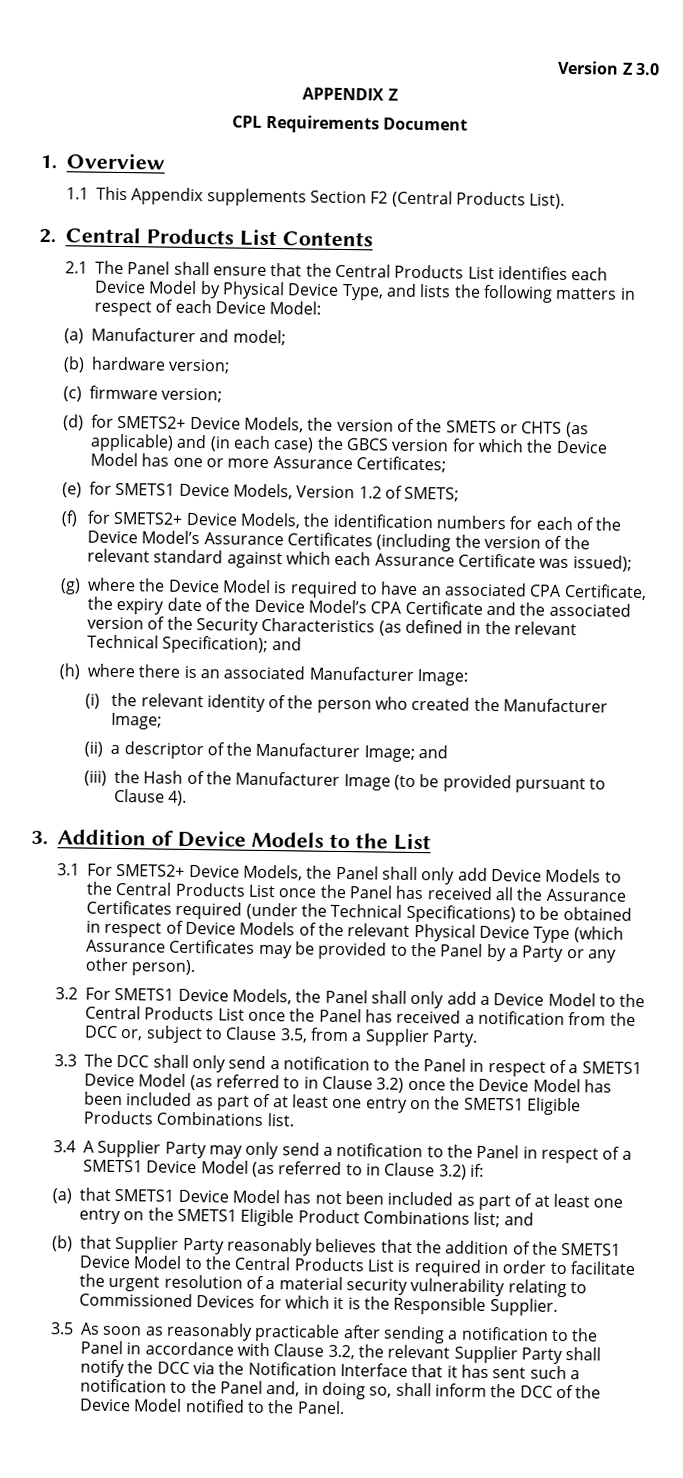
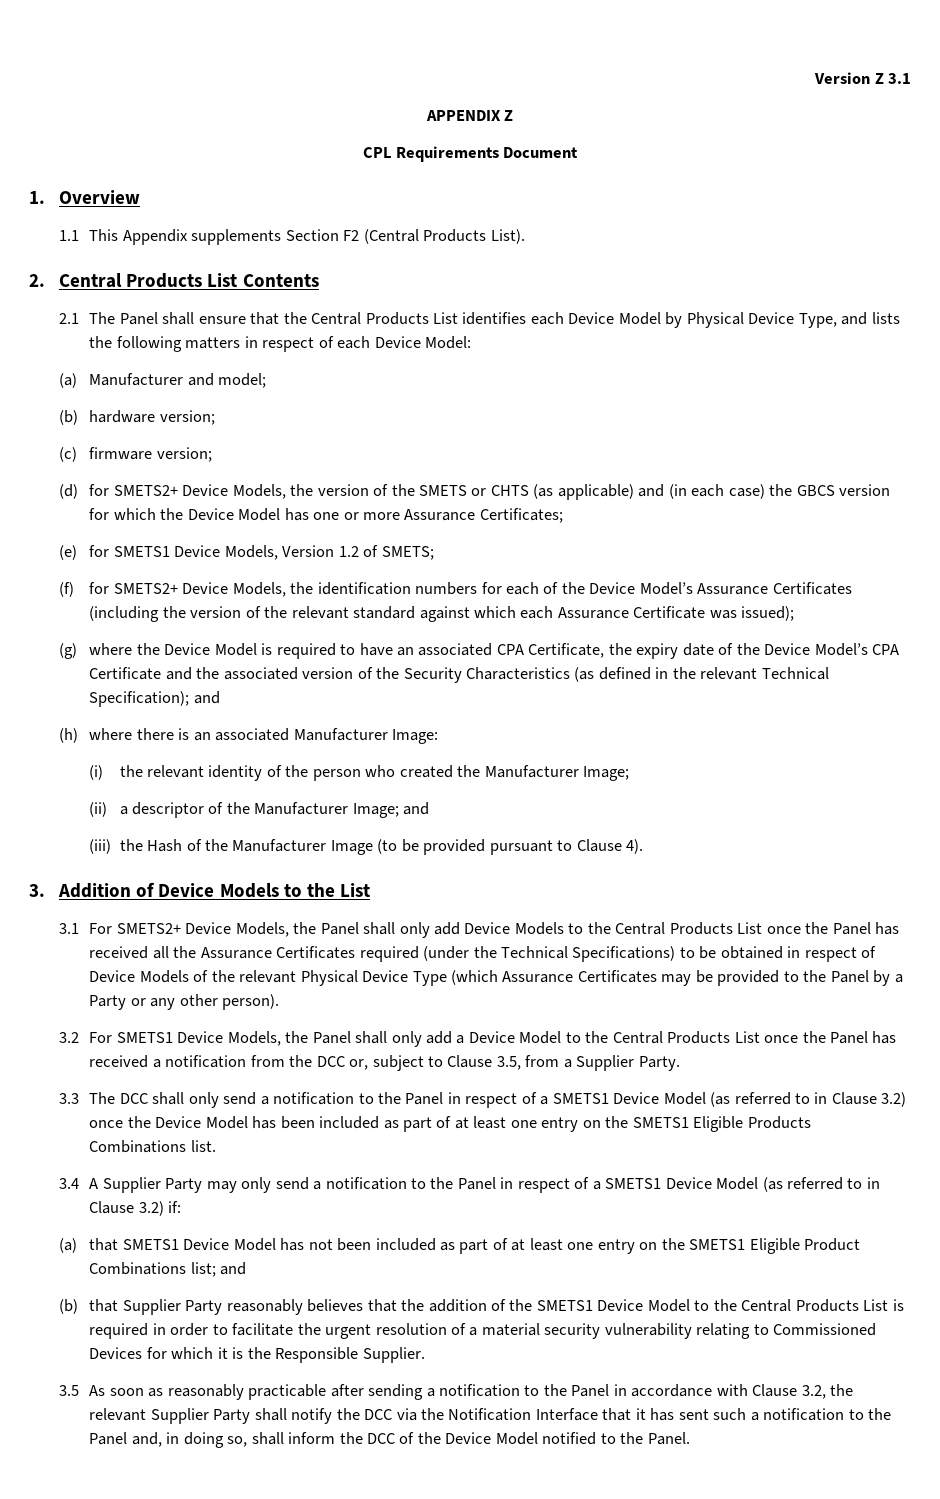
[635,62,661,76] 3.0 -> [888,73,912,84] 3.1

